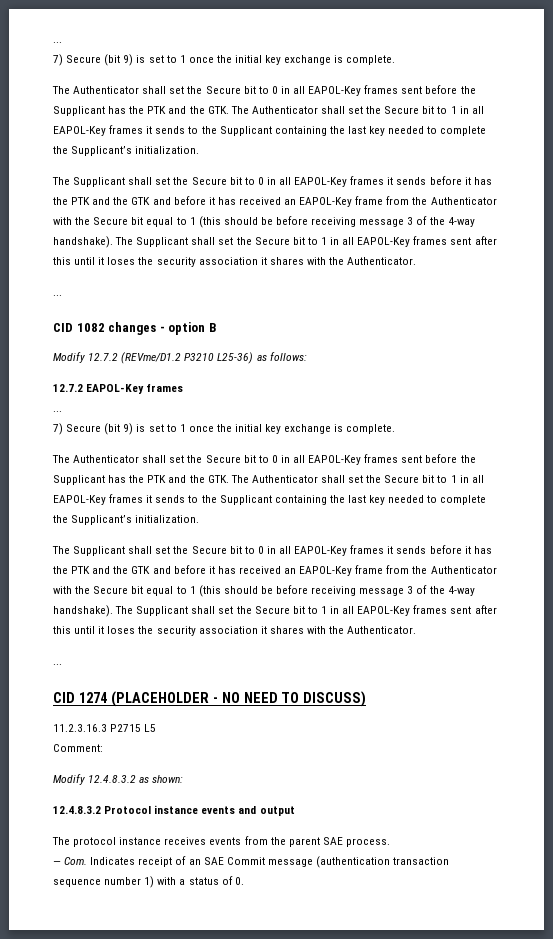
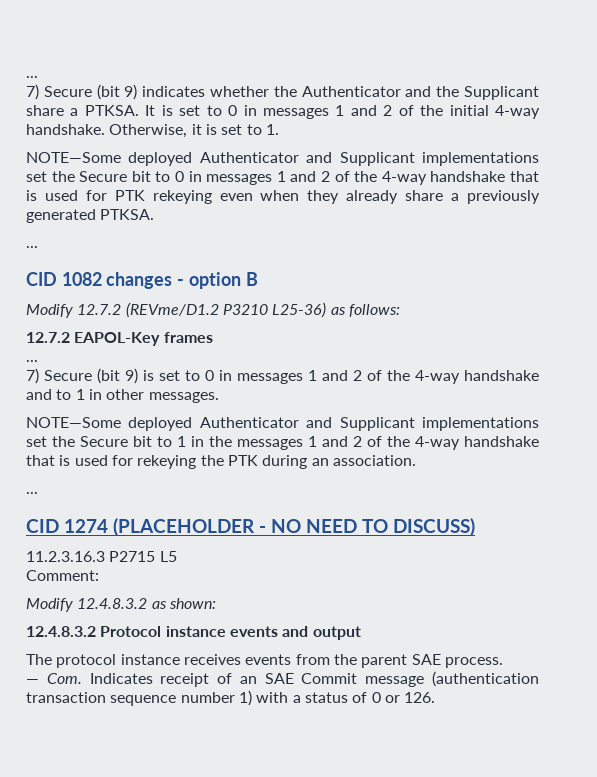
[53,42,62,43] [53,54,396,66] [52,85,476,96] [53,106,484,116] [53,125,487,136] [53,146,200,156] [52,176,492,187] [53,196,497,207] [53,216,475,228] [53,236,497,248] [53,257,417,267] ... // 7) Secure (bit 9) is set to 1 once the initial key exchange is complete. // The Authenticator shall set the Secure bit to 0 in all EAPOL-Key frames sent before the Supplicant has the PTK and the GTK. The Authenticator shall set the Secure bit to 1 in all EAPOL-Key frames it sends to the Supplicant containing the last key needed to complete the Supplicant’s initialization. // The Supplicant shall set the Secure bit to 0 in all EAPOL-Key frames it sends before it has the PTK and the GTK and before it has received an EAPOL-Key frame from the Authenticator with the Secure bit equal to 1 (this should be before receiving message 3 of the 4-way handshake). The Supplicant shall set the Secure bit to 1 in all EAPOL-Key frames sent after this until it loses the security association it shares with the Authenticator. -> [26,76,38,78] [26,84,539,100] [26,105,540,119] [26,124,279,138] [26,152,540,166] [26,171,540,185] [26,190,541,204] [26,209,155,223] ... // 7) Secure (bit 9) indicates whether the Authenticator and the Supplicant share a PTKSA. It is set to 0 in messages 1 and 2 of the initial 4-way handshake. Otherwise, it is set to 1. // NOTE—Some deployed Authenticator and Supplicant implementations set the Secure bit to 0 in messages 1 and 2 of the 4-way handshake that is used for PTK rekeying even when they already share a previously generated PTKSA.
[179,424,396,434] [52,454,476,465] [53,475,484,485] [53,494,487,505] [53,515,200,525] [52,545,492,556] [53,565,497,576] [53,585,475,597] [53,605,497,617] [53,626,417,636] 1 once the initial key exchange is complete. // The Authenticator shall set the Secure bit to 0 in all EAPOL-Key frames sent before the Supplicant has the PTK and the GTK. The Authenticator shall set the Secure bit to 1 in all EAPOL-Key frames it sends to the Supplicant containing the last key needed to complete the Supplicant’s initialization. // The Supplicant shall set the Secure bit to 0 in all EAPOL-Key frames it sends before it has the PTK and the GTK and before it has received an EAPOL-Key frame from the Authenticator with the Secure bit equal to 1 (this should be before receiving message 3 of the 4-way handshake). The Supplicant shall set the Secure bit to 1 in all EAPOL-Key frames sent after this until it loses the security association it shares with the Authenticator. -> [205,370,539,384] [26,389,219,403] [26,417,540,431] [26,436,539,450] [26,455,416,469] 0 in messages 1 and 2 of the 4-way handshake and to 1 in other messages. // NOTE—Some deployed Authenticator and Supplicant implementations set the Secure bit to 1 in the messages 1 and 2 of the 4-way handshake that is used for rekeying the PTK during an association.
[234,877,244,885] 0. -> [371,692,436,703] 0 or 126.

